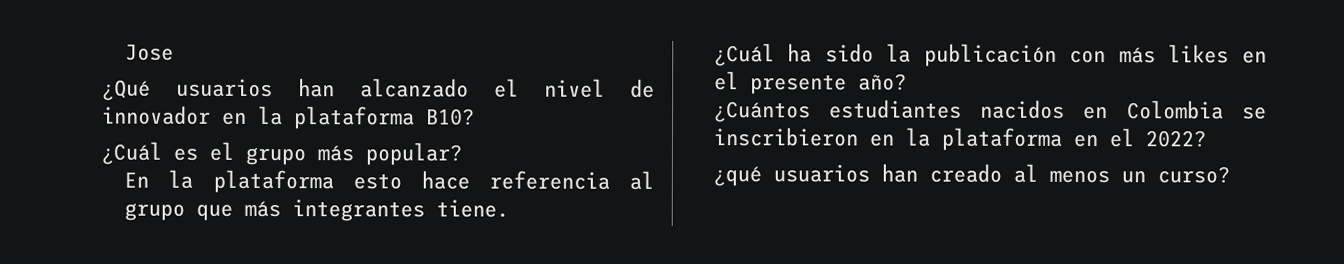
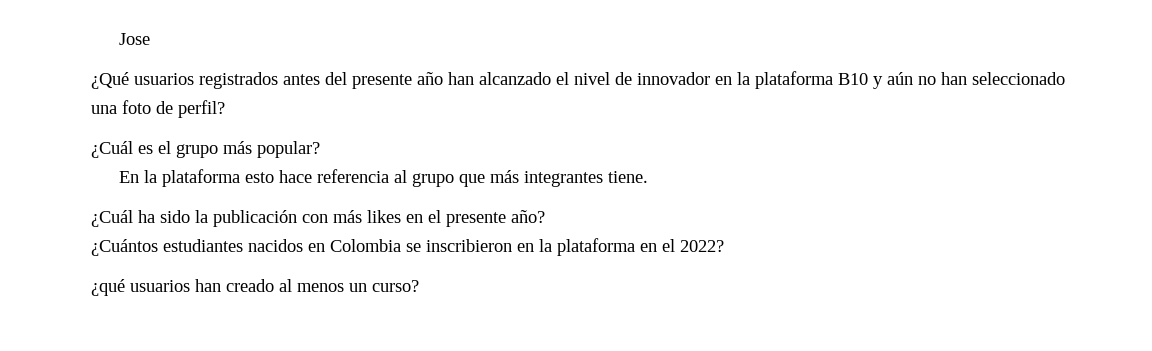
(273, 88) none -> [198,72,443,89] registrados antes del presente año
[425,108,475,126] B10? -> [837,72,1065,89] [90,100,225,118] B10 y aún no han seleccionado una foto de perfil?

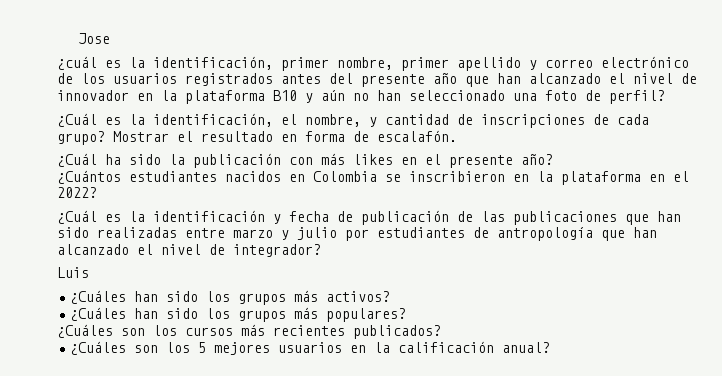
[90,72,129,89] ¿Qué -> [57,56,690,71] [57,73,106,84] ¿cuál es la identificación, primer nombre, primer apellido y correo electrónico de los
(443, 78) none -> [465,76,490,87] que
[157,141,320,158] [119,169,649,187] el grupo más popular? // En la plataforma esto hace referencia al grupo que más integrantes tiene. -> [129,113,650,128] [57,130,458,145] la identificación, el nombre, y cantidad de inscripciones de cada grupo? Mostrar el resultado en forma de escalafón.
[90,279,419,296] ¿qué usuarios han creado al menos un curso? -> [57,210,682,225] [57,227,658,241] [57,244,322,257] [57,267,90,278] [70,290,391,305] [70,307,407,322] [57,324,442,339] [70,341,551,355] ¿Cuál es la identificación y fecha de publicación de las publicaciones que han sido realizadas entre marzo y julio por estudiantes de antropología que han alcanzado el nivel de integrador? // Luis // ¿Cuáles han sido los grupos más activos? // ¿Cuáles han sido los grupos más populares? // ¿Cuáles son los cursos más recientes publicados? // ¿Cuáles son los 5 mejores usuarios en la calificación anual?

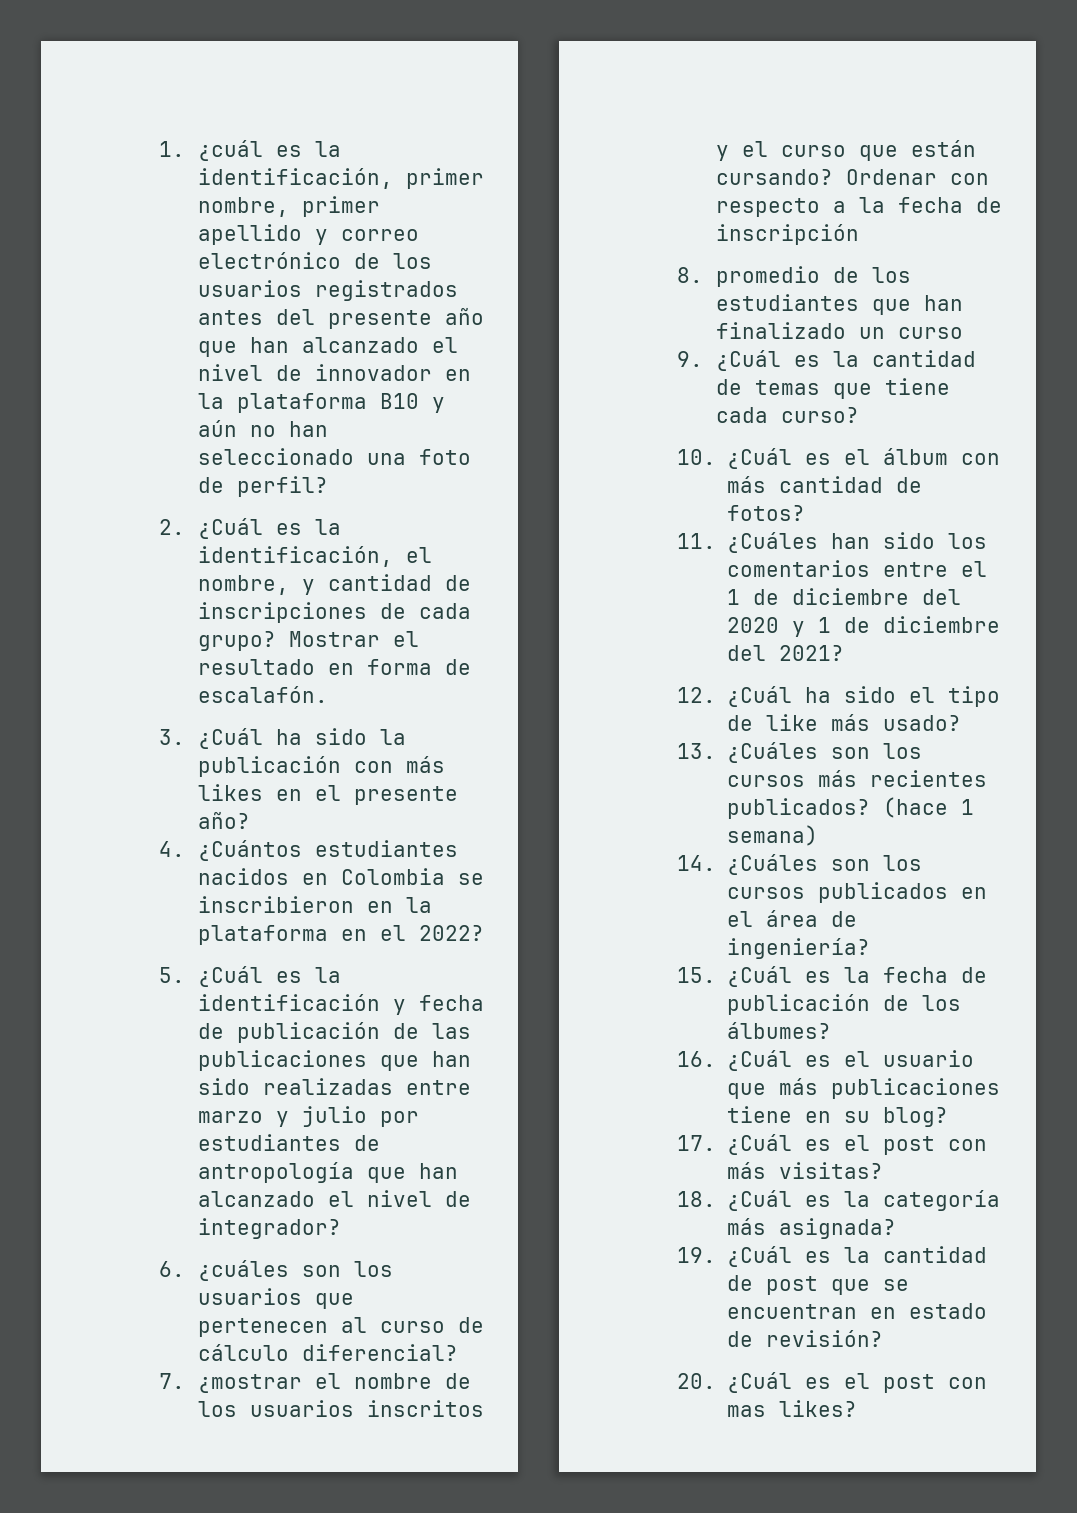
[77,33,110,44] Jose // -> [159,141,186,157] 1.
(666, 97) none -> [159,519,186,535] 2.
(458, 136) none -> [159,729,186,745] 3.
(554, 159) none -> [159,841,186,857] 4.
(98, 192) none -> [159,967,186,983] 5.
[57,267,90,278] [70,290,391,305] [70,307,407,322] Luis // ¿Cuáles han sido los grupos más activos? // ¿Cuáles han sido los grupos más populares? // -> [159,1260,393,1281] [197,1288,354,1309] [197,1317,484,1337] [197,1344,458,1361] [159,1373,471,1393] [197,1400,484,1417] [715,140,976,161] [715,169,989,185] [715,197,1002,217] [715,224,859,245] [677,266,911,287] [715,294,963,315] [715,322,963,339] [677,350,976,371] [715,378,950,399] [715,407,859,423] [677,448,1000,469] [726,476,922,493] [726,505,805,521] [677,532,987,553] [726,560,987,577] [726,588,961,605] [726,616,1000,637] [726,645,844,661] [677,686,1000,707] [726,714,961,731] [677,743,717,759] 6. ¿cuáles son los usuarios que pertenecen al curso de cálculo diferencial? // 7. ¿mostrar el nombre de los usuarios inscritos y el curso que están cursando? Ordenar con respecto a la fecha de inscripción // 8. promedio de los estudiantes que han finalizado un curso // 9. ¿Cuál es la cantidad de temas que tiene cada curso? // 10. ¿Cuál es el álbum con más cantidad de fotos? // 11. ¿Cuáles han sido los comentarios entre el 1 de diciembre del 2020 y 1 de diciembre del 2021? // 12. ¿Cuál ha sido el tipo de like más usado? // 13.
[70,341,551,355] // ¿Cuáles son los 5 mejores usuarios en la calificación anual? -> [882,797,974,818] [726,825,818,846] [677,854,922,875] [726,882,987,903] [726,910,857,927] [726,938,870,959] [677,966,987,987] [726,994,961,1015] [726,1022,831,1039] [677,1050,974,1071] [726,1078,1000,1099] [726,1106,948,1127] [677,1134,987,1155] [726,1162,883,1179] [677,1190,1000,1211] [726,1218,896,1239] [677,1246,987,1267] [726,1275,909,1295] [726,1303,987,1319] [726,1330,883,1347] [677,1372,987,1393] [726,1400,857,1417] (hace 1 semana) // 14. ¿Cuáles son los cursos publicados en el área de ingeniería? // 15. ¿Cuál es la fecha de publicación de los álbumes? // 16. ¿Cuál es el usuario que más publicaciones tiene en su blog? // 17. ¿Cuál es el post con más visitas? // 18. ¿Cuál es la categoría más asignada? // 19. ¿Cuál es la cantidad de post que se encuentran en estado de revisión? // 20. ¿Cuál es el post con mas likes?

